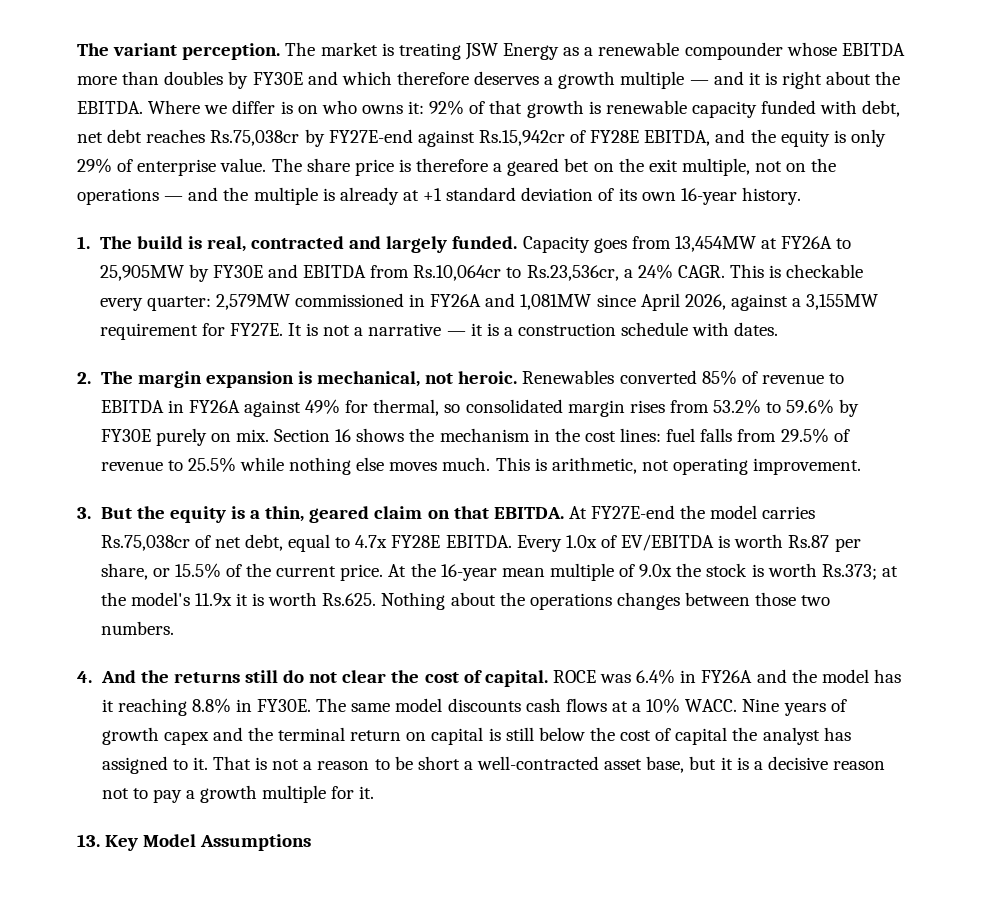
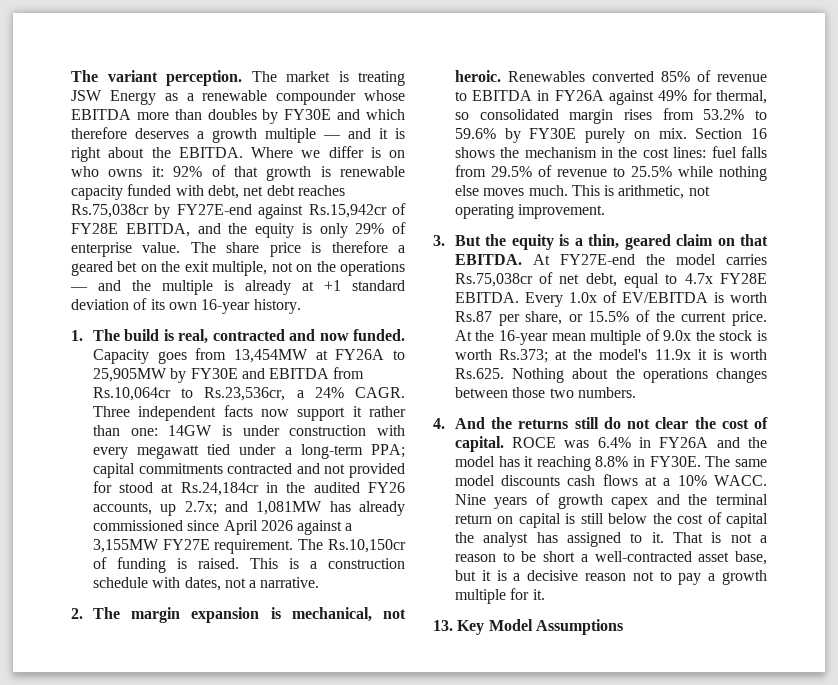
[386,236,448,253] largely -> [319,333,349,341] now
[730,264,864,278] [99,293,592,311] This is checkable every quarter: 2,579MW commissioned in FY26A and 1,081MW -> [92,405,406,421] [92,425,405,436] [92,444,406,459] [92,463,405,478] [92,481,405,496] [92,501,405,516] [92,520,183,531] Three independent facts now support it rather than one: 14GW is under construction with every megawatt tied under a long-term PPA; capital commitments contracted and not provided for stood at Rs.24,184cr in the audited FY26 accounts, up 2.7x; and 1,081MW has already commissioned
[684,294,726,310] 2026, -> [260,520,293,531] 2026
[99,323,483,340] requirement for FY27E. It is not a narrative — it -> [162,539,406,554] [92,557,278,573] FY27E requirement. The Rs.10,150cr of funding is raised. This
[734,322,779,336] dates. -> [184,577,320,591] dates, not a narrative.

